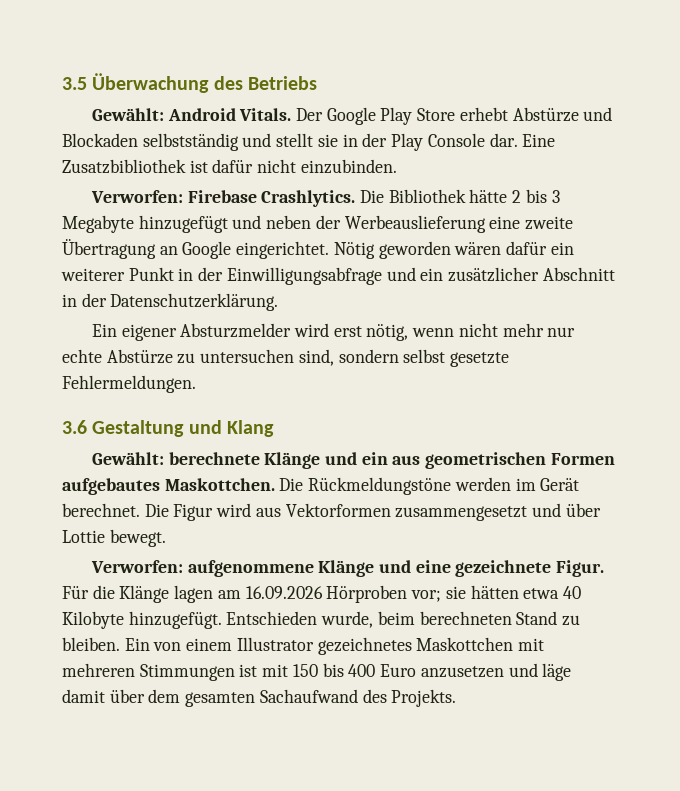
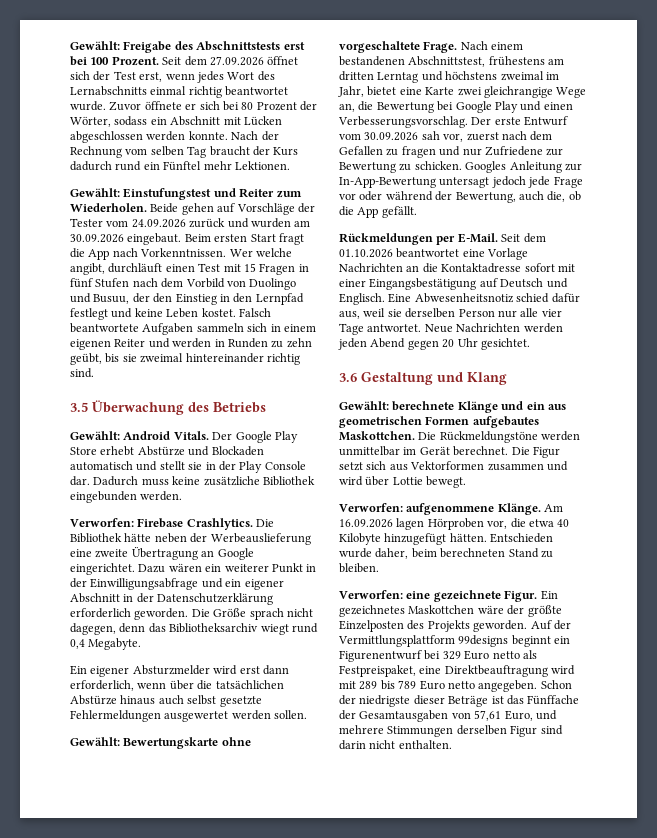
(62, 83) none -> [70,41,305,53] [70,56,299,66] [70,71,275,83] [70,86,289,98] [70,101,317,111] [70,116,282,127] [70,131,279,143] [70,146,299,158] [70,161,290,171] [70,188,302,200] [70,203,315,215] [70,218,311,228] [70,233,304,245] [70,248,292,260] [70,263,309,275] [70,278,297,290] [70,293,304,305] [70,308,271,320] [70,323,316,335] [70,338,312,350] [70,353,300,365] [70,368,94,378] Gewählt: Freigabe des Abschnittstests erst bei 100 Prozent. Seit dem 27.09.2026 öffnet sich der Test erst, wenn jedes Wort des Lernabschnitts einmal richtig beantwortet wurde. Zuvor öffnete er sich bei 80 Prozent der Wörter, sodass ein Abschnitt mit Lücken abgeschlossen werden konnte. Nach der Rechnung vom selben Tag braucht der Kurs dadurch rund ein Fünftel mehr Lektionen. // Gewählt: Einstufungstest und Reiter zum Wiederholen. Beide gehen auf Vorschläge der Tester vom 24.09.2026 zurück und wurden am 30.09.2026 eingebaut. Beim ersten Start fragt die App nach Vorkenntnissen. Wer welche angibt, durchläuft einen Test mit 15 Fragen in fünf Stufen nach dem Vorbild von Duolingo und Busuu, der den Einstieg in den Lernpfad festlegt und keine Leben kostet. Falsch beantwortete Aufgaben sammeln sich in einem eigenen Reiter und werden in Runden zu zehn geübt, bis sie zweimal hintereinander richtig sind. //
[142,133,239,151] selbstständig -> [70,461,133,471] automatisch
[522,134,556,147] [62,159,397,174] Eine Zusatzbibliothek ist dafür nicht einzubinden. -> [93,476,315,486] [70,491,183,503] Dadurch muss keine zusätzliche Bibliothek eingebunden werden.
[512,189,560,203] [62,215,262,233] 2 bis 3 Megabyte hinzugefügt und -> (152, 537) none
[333,241,548,259] Nötig geworden wären dafür -> [138,563,202,573] Dazu wären
[448,267,540,282] zusätzlicher -> [244,579,284,590] eigener
[110,293,279,311] Datenschutzerklärung. -> [157,593,274,605] [70,608,313,620] [70,623,318,635] [70,638,142,650] Datenschutzerklärung erforderlich geworden. Die Größe sprach nicht dagegen, denn das Bibliotheksarchiv wiegt rund 0,4 Megabyte.
[366,323,576,341] [62,349,510,367] [62,375,196,393] nötig, wenn nicht mehr nur echte Abstürze zu untersuchen sind, sondern selbst gesetzte Fehlermeldungen. -> [262,665,289,675] [70,680,284,691] [70,695,262,707] [70,710,308,722] [70,737,251,749] [339,41,524,53] [339,56,565,67] [339,71,559,83] [338,86,587,98] [339,101,573,113] [338,116,569,128] [339,131,553,142] [339,146,564,158] [339,161,582,173] [339,176,583,188] [339,191,581,203] [339,206,417,218] [339,233,546,245] [339,248,529,260] [339,263,575,273] [339,278,568,290] [339,293,580,305] [339,308,562,319] [339,323,563,335] [338,338,530,350] dann erforderlich, wenn über die tatsächlichen Abstürze hinaus auch selbst gesetzte Fehlermeldungen ausgewertet werden sollen. // Gewählt: Bewertungskarte ohne vorgeschaltete Frage. Nach einem bestandenen Abschnittstest, frühestens am dritten Lerntag und höchstens zweimal im Jahr, bietet eine Karte zwei gleichrangige Wege an, die Bewertung bei Google Play und einen Verbesserungsvorschlag. Der erste Entwurf vom 30.09.2026 sah vor, zuerst nach dem Gefallen zu fragen und nur Zufriedene zur Bewertung zu schicken. Googles Anleitung zur In-App-Bewertung untersagt jedoch jede Frage vor oder während der Bewertung, auch die, ob die App gefällt. // Rückmeldungen per E-Mail. Seit dem 01.10.2026 beantwortet eine Vorlage Nachrichten an die Kontaktadresse sofort mit einer Eingangsbestätigung auf Deutsch und Englisch. Eine Abwesenheitsnotiz schied dafür aus, weil sie derselben Person nur alle vier Tage antwortet. Neue Nachrichten werden jeden Abend gegen 20 Uhr gesichtet.
(511, 484) none -> [339,446,400,456] unmittelbar
[216,503,562,521] wird aus Vektorformen zusammengesetzt und -> [339,461,568,471] [339,476,363,486] setzt sich aus Vektorformen zusammen und wird
[318,560,605,577] [62,585,581,603] [62,611,374,629] Klänge und eine gezeichnete Figur. Für die Klänge lagen am 16.09.2026 Hörproben vor; sie hätten etwa 40 Kilobyte hinzugefügt. Entschieden wurde, -> [497,503,564,515] [339,518,570,530] [339,533,554,545] [339,548,409,559] Klänge. Am 16.09.2026 lagen Hörproben vor, die etwa 40 Kilobyte hinzugefügt hätten. Entschieden wurde daher,
[124,637,545,655] [62,663,572,681] [62,689,457,707] Ein von einem Illustrator gezeichnetes Maskottchen mit mehreren Stimmungen ist mit 150 bis 400 Euro anzusetzen und läge damit über dem gesamten Sachaufwand des Projekts. -> [339,590,558,602] [339,605,562,617] [339,620,571,632] [338,635,571,647] [339,650,537,662] [339,665,576,677] [339,680,572,692] [339,695,580,707] [339,710,557,722] [339,725,563,737] [339,740,452,750] // Verworfen: eine gezeichnete Figur. Ein gezeichnetes Maskottchen wäre der größte Einzelposten des Projekts geworden. Auf der Vermittlungsplattform 99designs beginnt ein Figurenentwurf bei 329 Euro netto als Festpreispaket, eine Direktbeauftragung wird mit 289 bis 789 Euro netto angegeben. Schon der niedrigste dieser Beträge ist das Fünffache der Gesamtausgaben von 57,61 Euro, und mehrere Stimmungen derselben Figur sind darin nicht enthalten.

